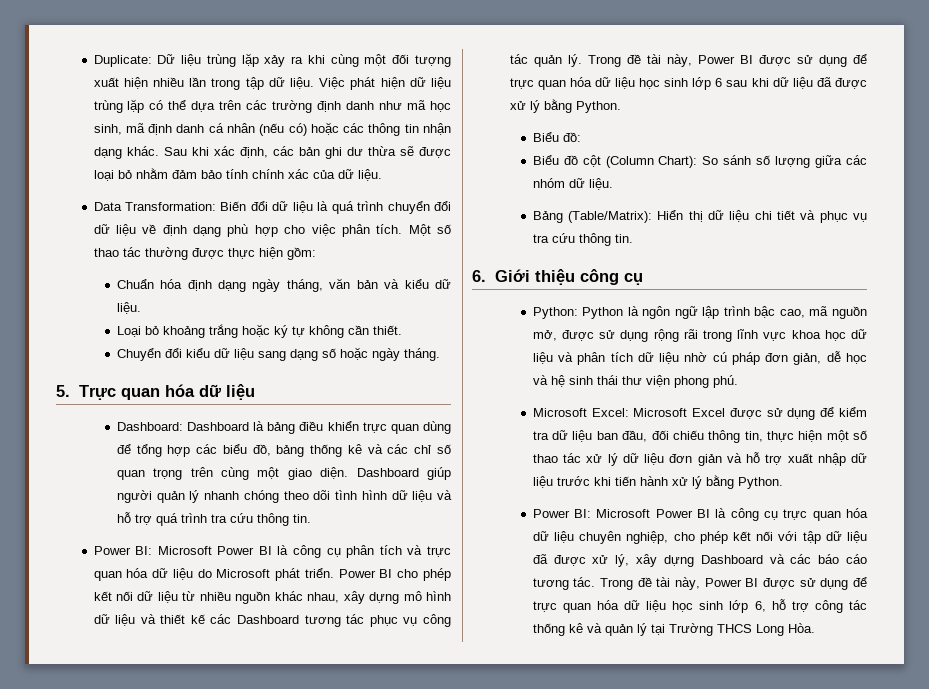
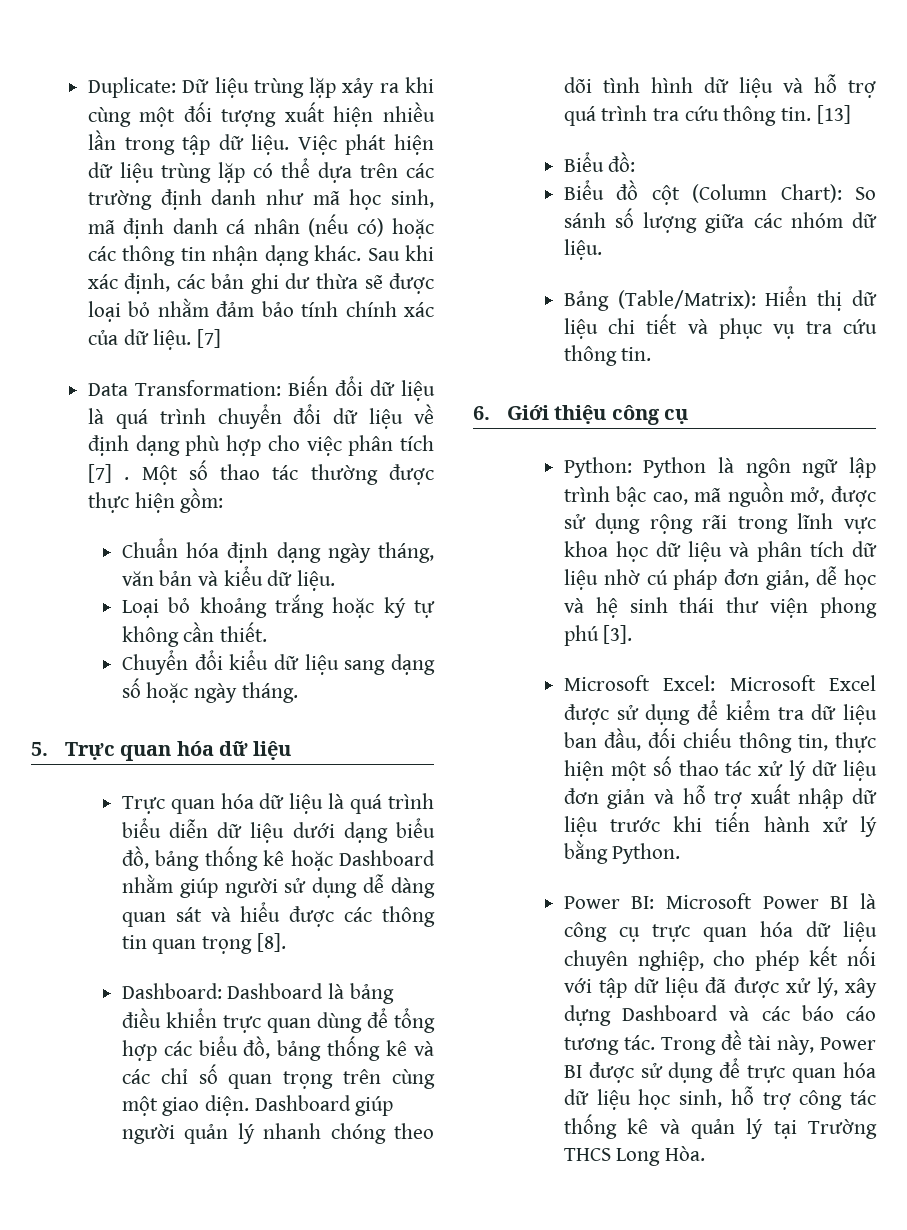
(382, 175) none -> [196,329,221,348] [7]
[376,224,403,234] tích. -> [399,435,434,451] [87,464,130,483] tích [7] .
(256, 392) none -> [121,793,434,814] [121,818,435,843] [121,846,435,871] [121,874,435,898] [121,902,435,927] [121,933,286,954] // Trực quan hóa dữ liệu là quá trình biểu diễn dữ liệu dưới dạng biểu đồ, bảng thống kê hoặc Dashboard nhằm giúp người sử dụng dễ dàng quan sát và hiểu được các thông tin quan trọng [8].
[93,545,451,558] [93,568,451,581] [93,591,452,604] [93,614,451,627] [509,54,867,67] [509,77,867,90] [509,99,621,113] // Power BI: Microsoft Power BI là công cụ phân tích và trực quan hóa dữ liệu do Microsoft phát triển. Power BI cho phép kết nối dữ liệu từ nhiều nguồn khác nhau, xây dựng mô hình dữ liệu và thiết kế các Dashboard tương tác phục vụ công tác quản lý. Trong đề tài này, Power BI được sử dụng để trực quan hóa dữ liệu học sinh lớp 6 sau khi dữ liệu đã được xử lý bằng Python. -> [816,105,851,124] [13]
[712,375,738,388] phú. -> [563,625,633,646] phú [3].
[699,600,766,613] sinh lớp 6, -> [679,1089,723,1108] sinh,

